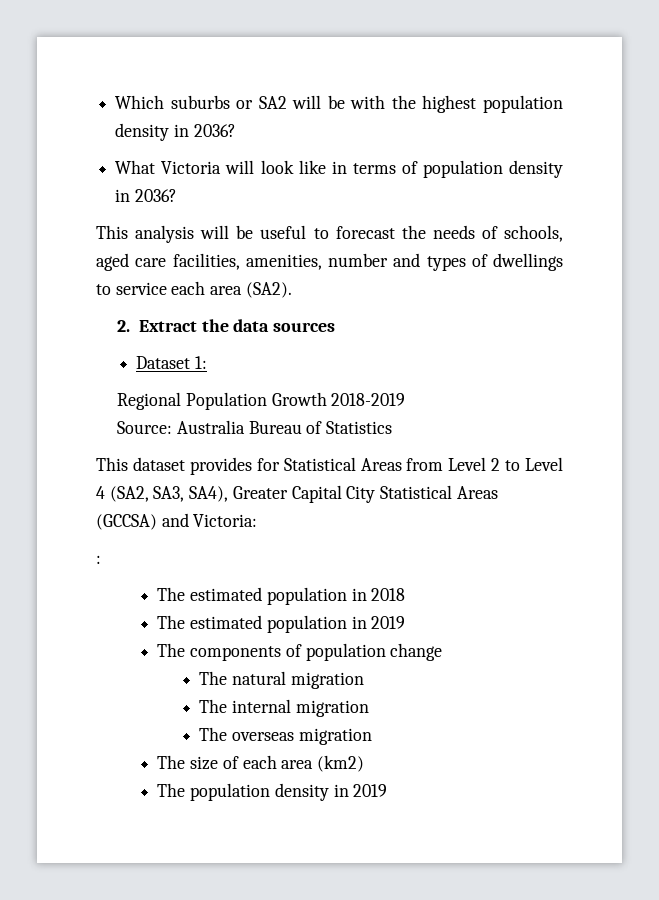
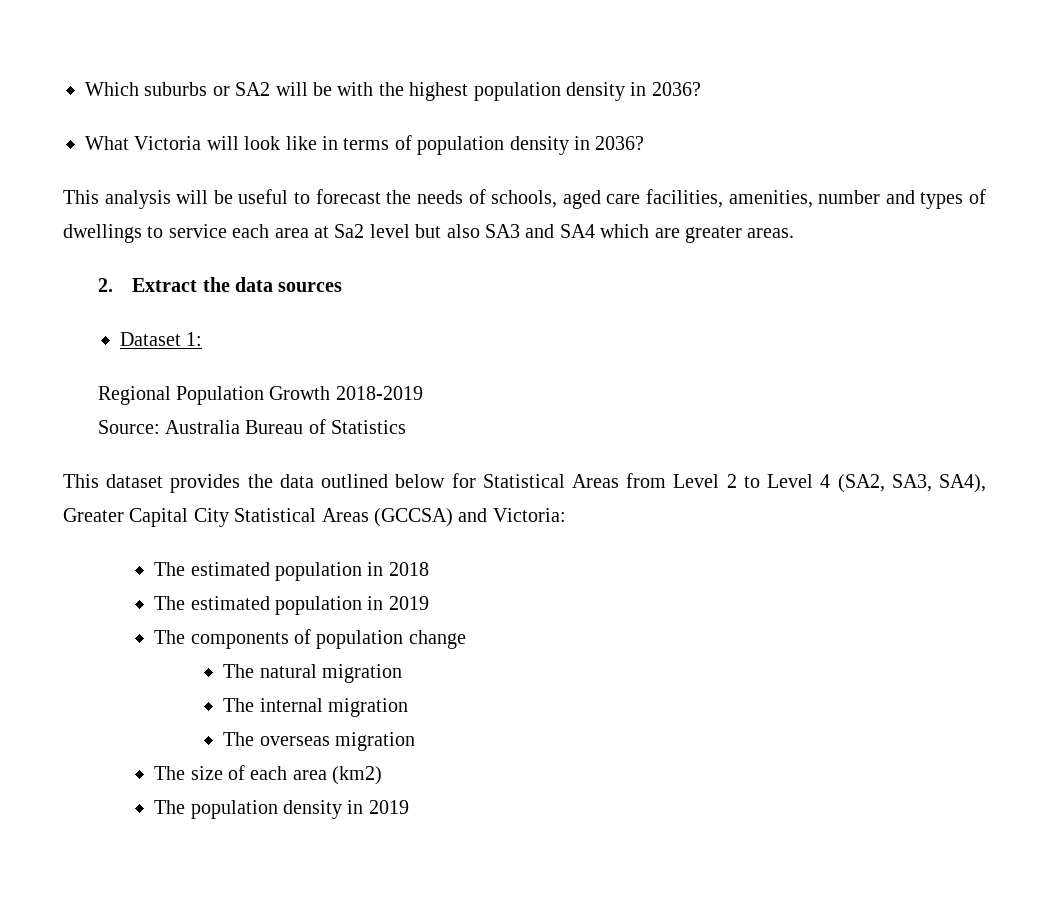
[245,282,292,298] (SA2). -> [314,224,795,243] at Sa2 level but also SA3 and SA4 which are greater areas.
(252, 466) none -> [247,474,446,488] the data outlined below
[96,555,101,564] // : -> (566, 515) none

